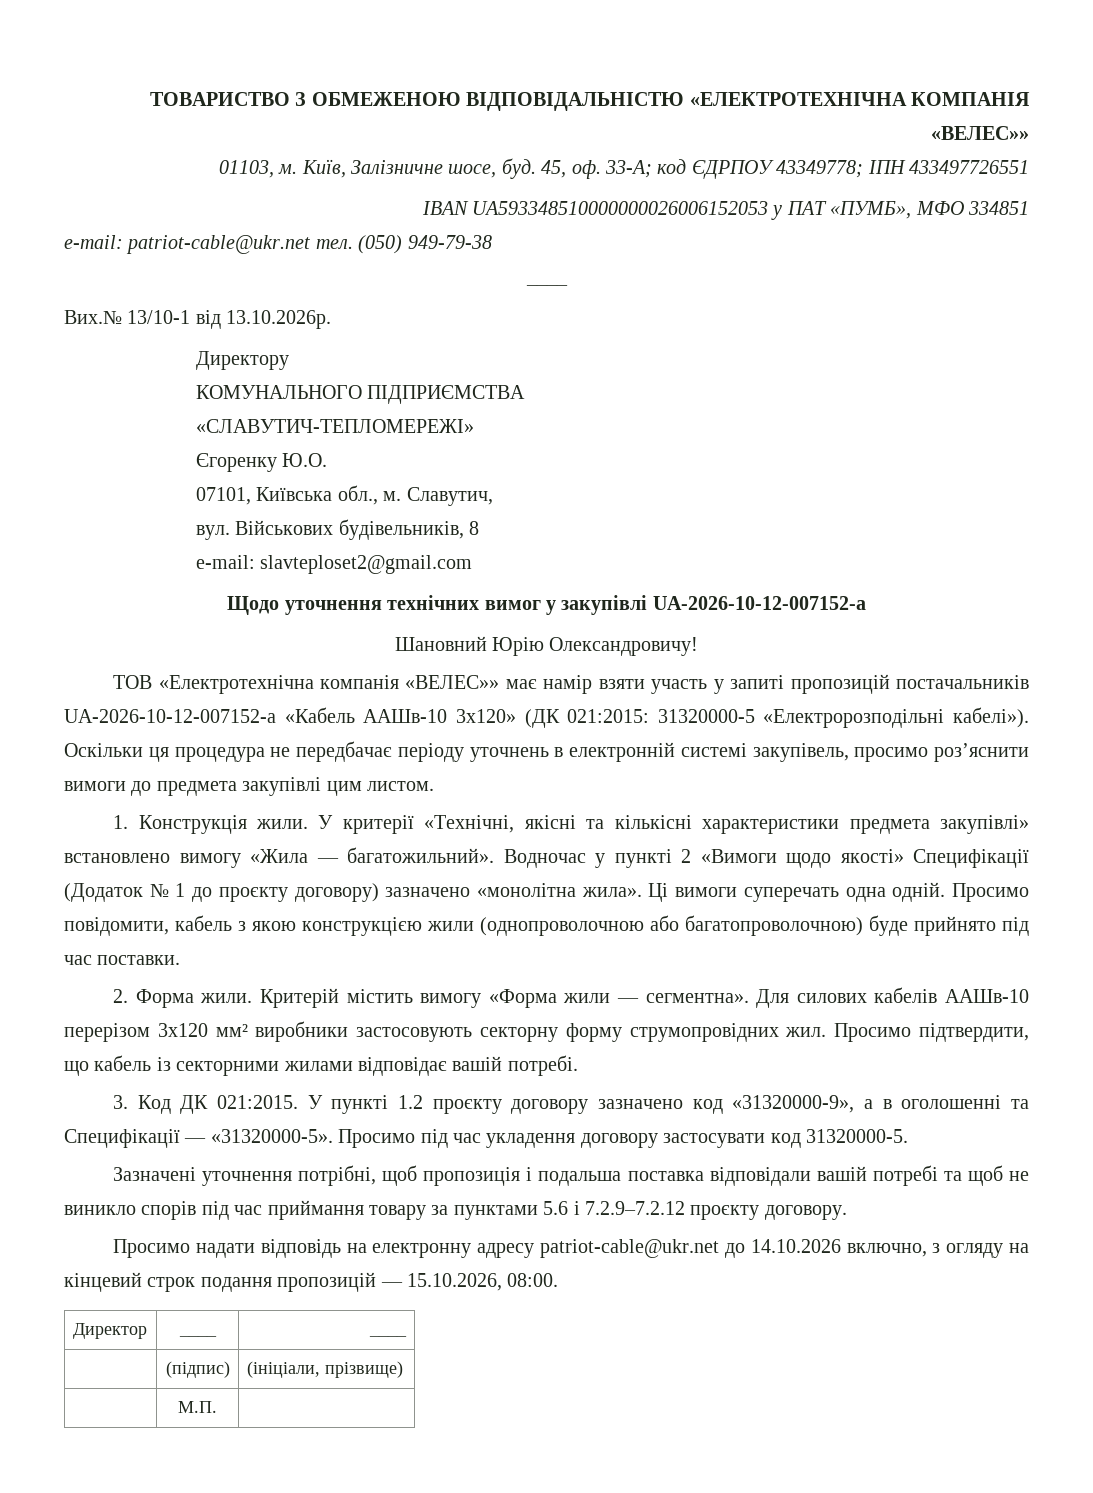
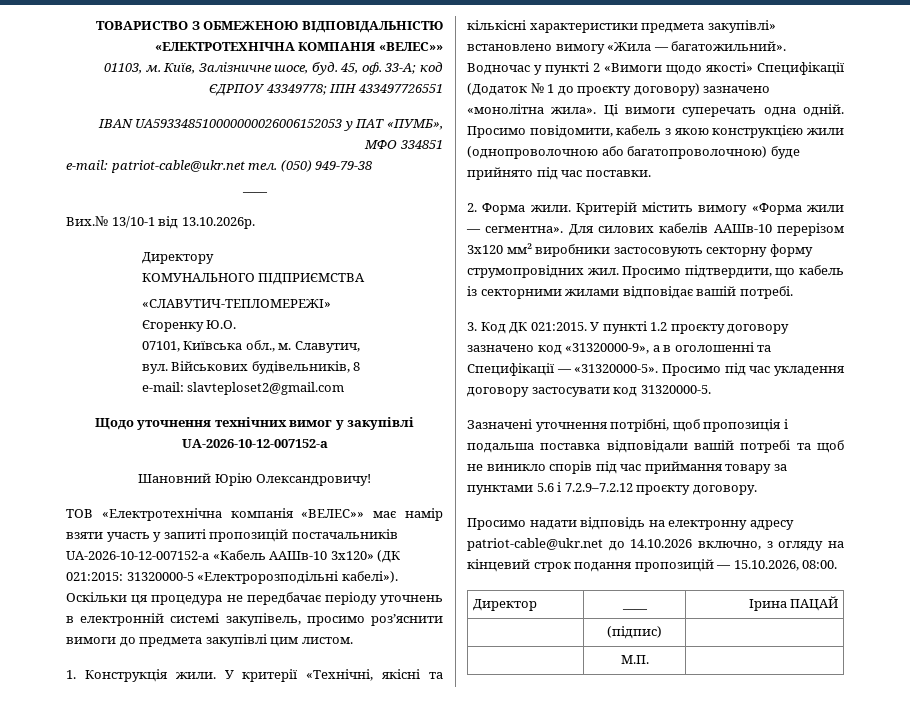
[369,1335,408,1337] ____ -> [748,596,839,611] Ірина ПАЦАЙ
[246,1361,403,1378] (ініціали, прізвище) -> (662, 632) none

